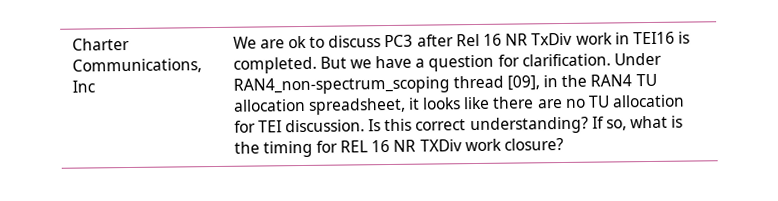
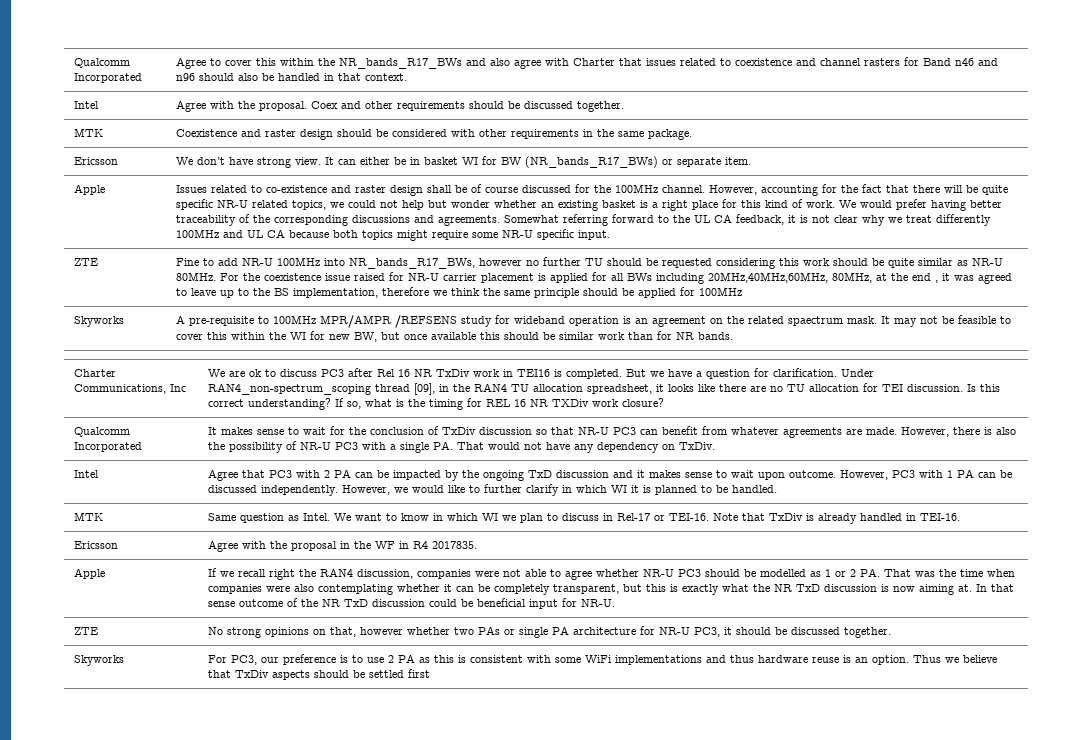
(71, 44) none -> [73,58,130,68] [73,73,142,83] [175,57,998,69] [175,73,407,81] [73,101,99,109] [175,100,624,112] [73,128,103,137] [175,129,692,140] [73,157,118,165] [175,156,751,168] [73,184,105,195] [175,184,1008,196] [175,199,1002,211] [175,214,991,226] [175,229,610,241] [73,258,98,266] [175,257,1003,269] [175,272,1012,284] [175,287,742,298] [73,316,124,327] [175,315,1011,328] [175,331,733,342] Qualcomm Incorporated | Agree to cover this within the NR_bands_R17_BWs and also agree with Charter that issues related to coexistence and channel rasters for Band n46 and n96 should also be handled in that context. // Intel | Agree with the proposal. Coex and other requirements should be discussed together. // MTK | Coexistence and raster design should be considered with other requirements in the same package. // Ericsson | We don’t have strong view. It can either be in basket WI for BW (NR_bands_R17_BWs) or separate item. // Apple | Issues related to co-existence and raster design shall be of course discussed for the 100MHz channel. However, accounting for the fact that there will be quite specific NR-U related topics, we could not help but wonder whether an existing basket is a right place for this kind of work. We would prefer having better traceability of the corresponding discussions and agreements. Somewhat referring forward to the UL CA feedback, it is not clear why we treat differently 100MHz and UL CA because both topics might require some NR-U specific input. // ZTE | Fine to add NR-U 100MHz into NR_bands_R17_BWs, however no further TU should be requested considering this work should be quite similar as NR-U 80MHz. For the coexistence issue raised for NR-U carrier placement is applied for all BWs including 20MHz,40MHz,60MHz, 80MHz, at the end , it was agreed to leave up to the BS implementation, therefore we think the same principle should be applied for 100MHz // Skyworks | A pre-requisite to 100MHz MPR/AMPR /REFSENS study for wideband operation is an agreement on the related spaectrum mask. It may not be feasible to cover this within the WI for new BW, but once available this should be similar work than for NR bands. //
(565, 144) none -> [73,427,130,437] [73,442,142,452] [207,426,1016,438] [207,441,715,453] [73,470,99,478] [207,469,1012,481] [207,484,777,496] [73,512,103,521] [207,513,960,524] [73,541,118,549] [207,540,477,552] [73,568,105,579] [207,568,1015,580] [207,584,1014,595] [207,598,615,609] [73,627,98,635] [207,626,891,638] [73,655,124,666] [207,654,997,665] [207,669,430,680] // Qualcomm Incorporated | It makes sense to wait for the conclusion of TxDiv discussion so that NR-U PC3 can benefit from whatever agreements are made. However, there is also the possibility of NR-U PC3 with a single PA. That would not have any dependency on TxDiv. // Intel | Agree that PC3 with 2 PA can be impacted by the ongoing TxD discussion and it makes sense to wait upon outcome. However, PC3 with 1 PA can be discussed independently. However, we would like to further clarify in which WI it is planned to be handled. // MTK | Same question as Intel. We want to know in which WI we plan to discuss in Rel-17 or TEI-16. Note that TxDiv is already handled in TEI-16. // Ericsson | Agree with the proposal in the WF in R4 2017835. // Apple | If we recall right the RAN4 discussion, companies were not able to agree whether NR-U PC3 should be modelled as 1 or 2 PA. That was the time when companies were also contemplating whether it can be completely transparent, but this is exactly what the NR TxD discussion is now aiming at. In that sense outcome of the NR TxD discussion could be beneficial input for NR-U. // ZTE | No strong opinions on that, however whether two PAs or single PA architecture for NR-U PC3, it should be discussed together. // Skyworks | For PC3, our preference is to use 2 PA as this is consistent with some WiFi implementations and thus hardware reuse is an option. Thus we believe that TxDiv aspects should be settled first

